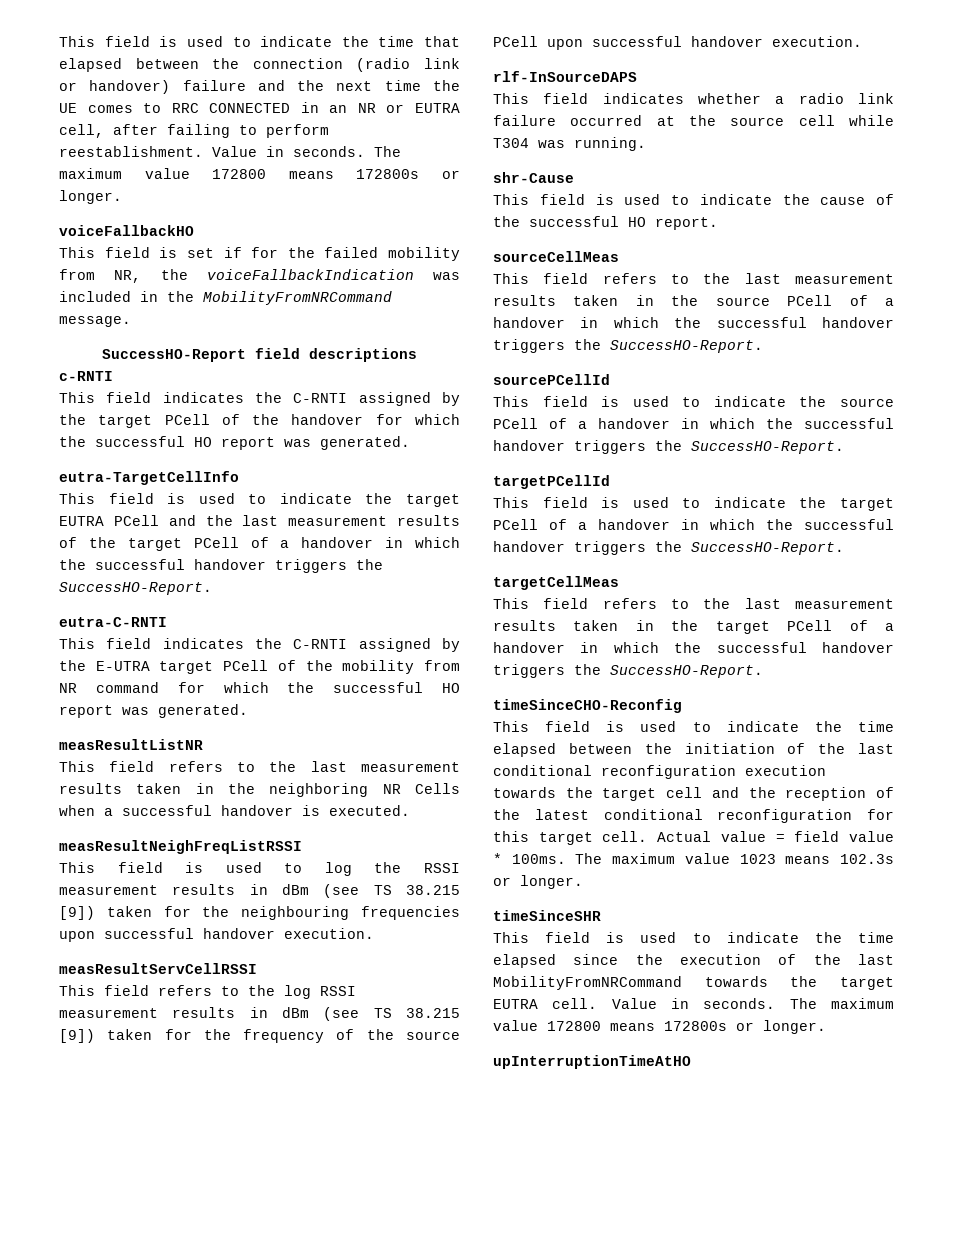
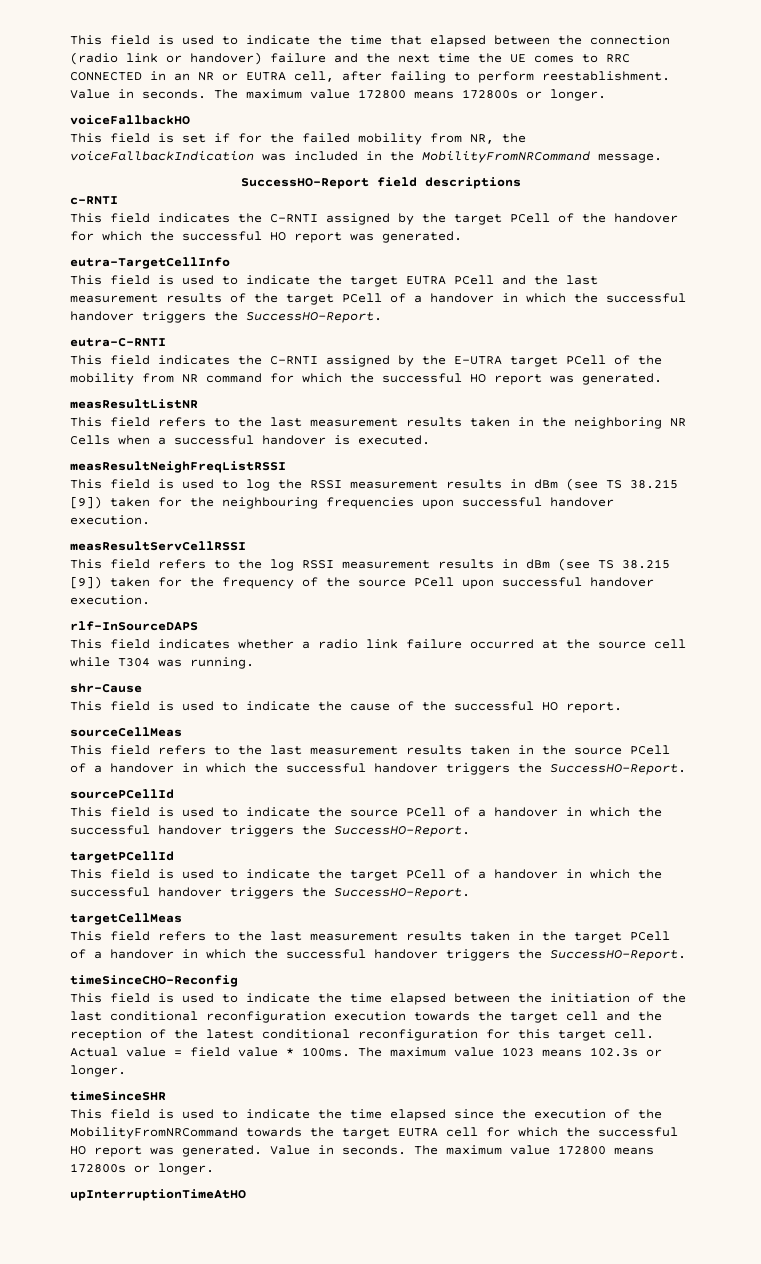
[858,954,894,965] last -> (662, 1114) none
[552,998,598,1009] cell. -> [446,1127,678,1137] [70,1145,262,1157] cell for which the successful HO report was generated.

